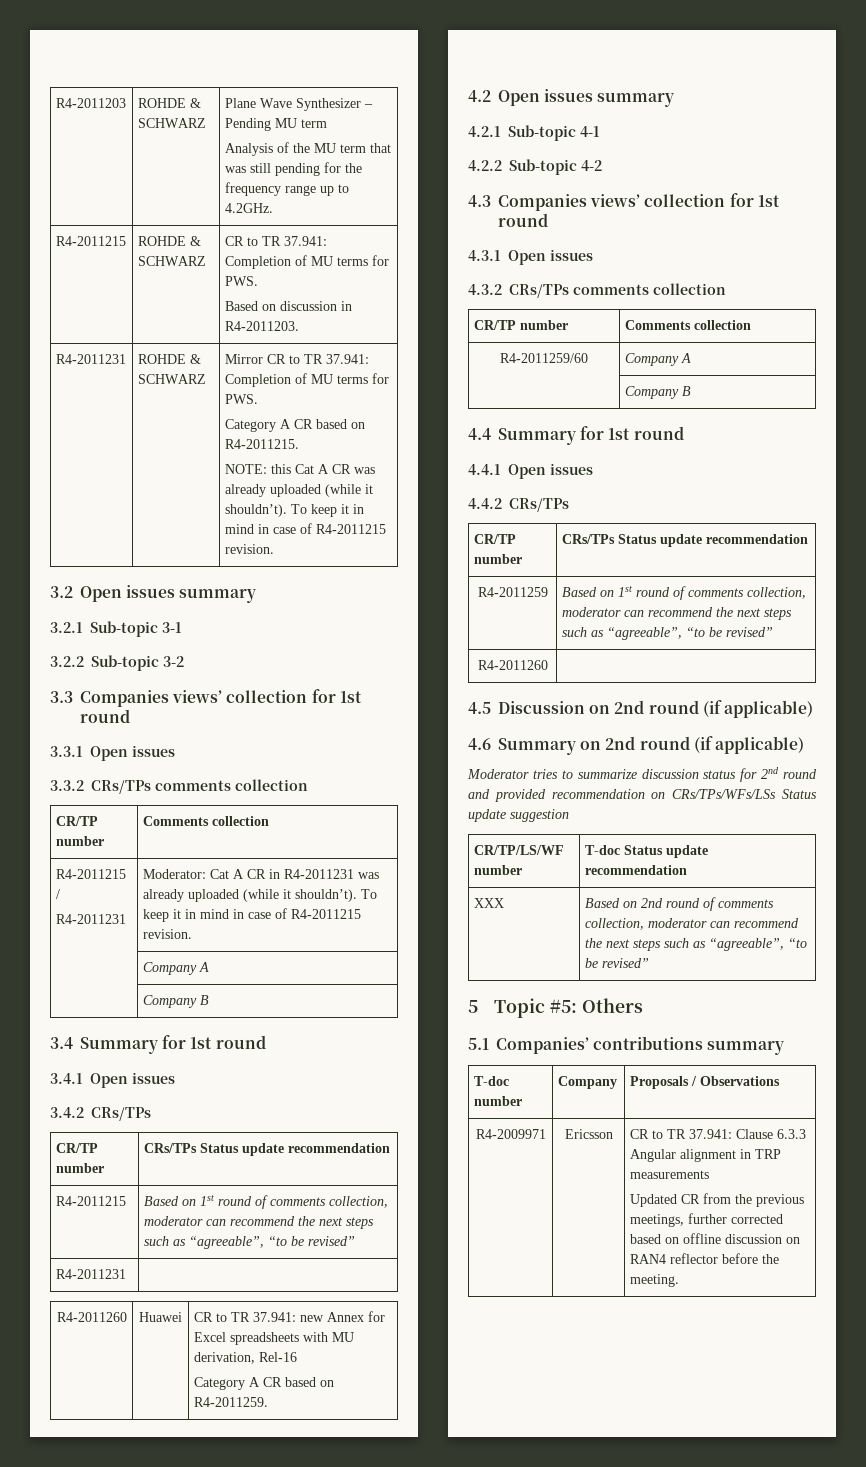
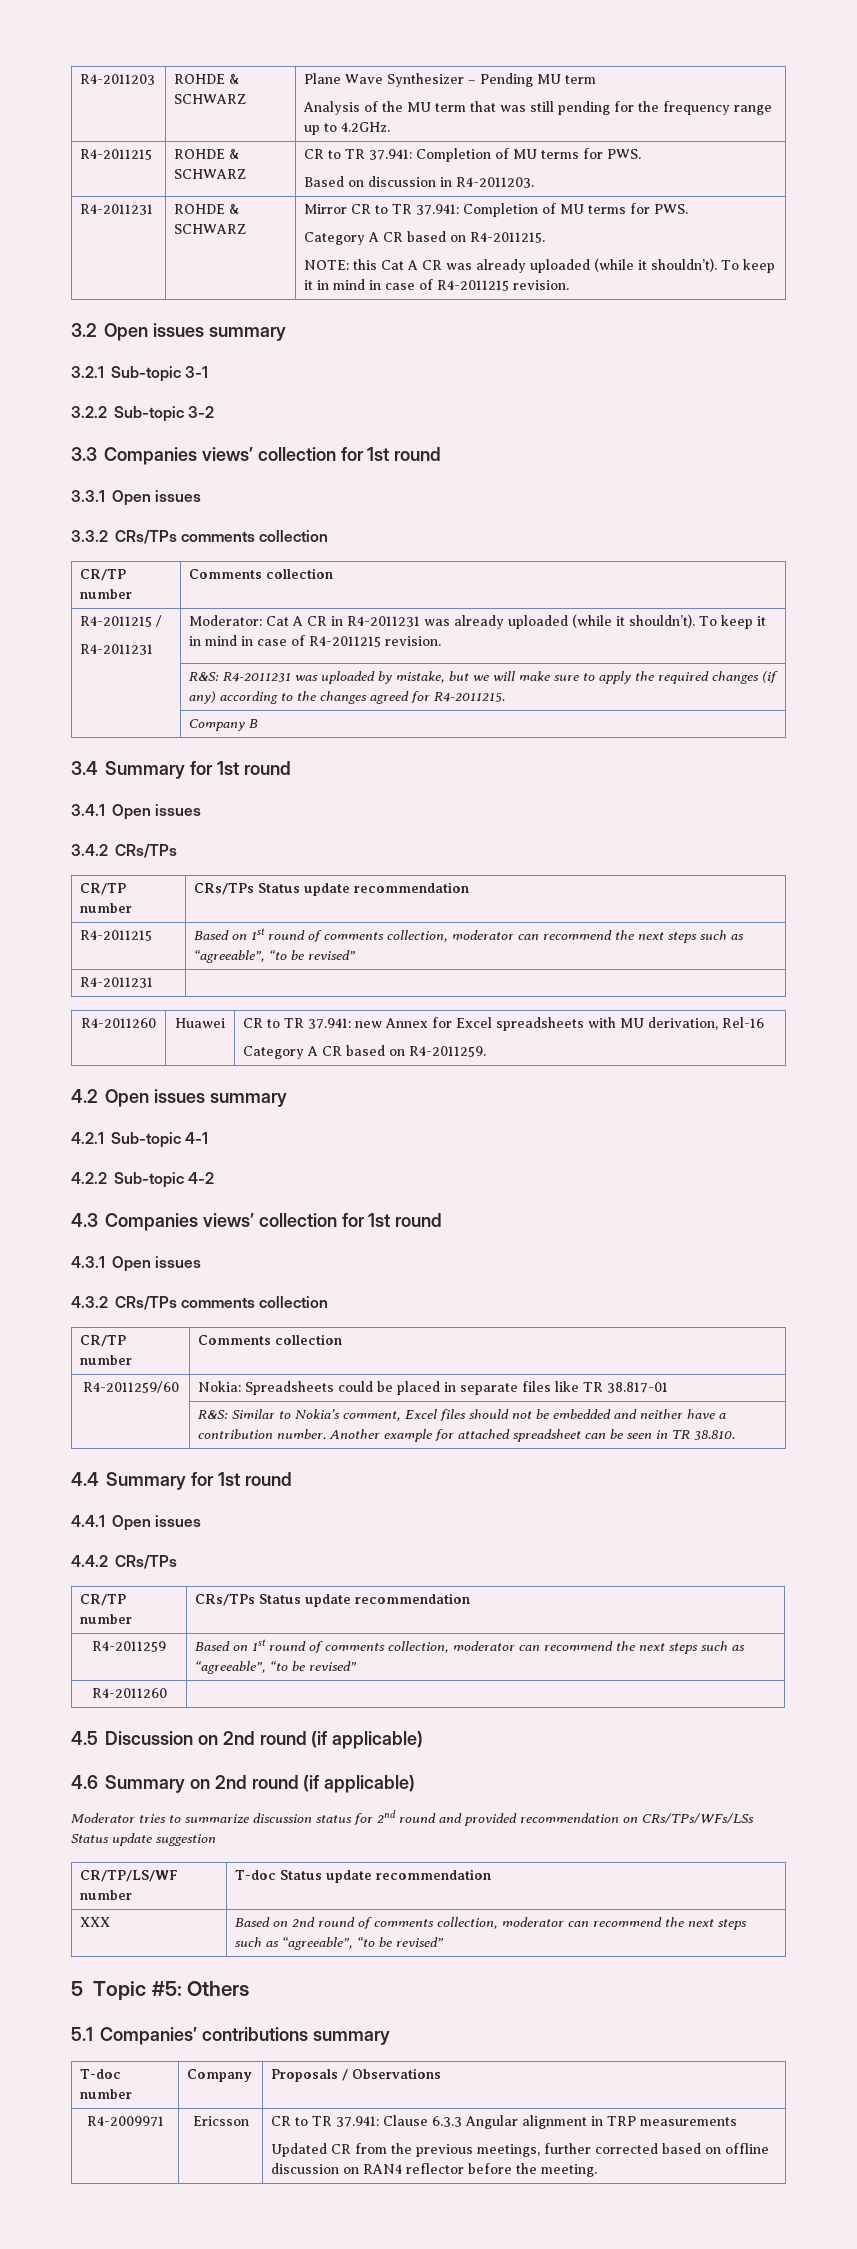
[142,962,209,975] Company A -> [189,671,779,684] [189,691,506,704] R&S: R4-2011231 was uploaded by mistake, but we will make sure to apply the required changes (if any) according to the changes agreed for R4-2011215.
[624,353,691,366] [624,386,691,399] Company A // | Company B -> [198,1381,669,1395] [198,1409,727,1421] [198,1429,736,1442] Nokia: Spreadsheets could be placed in separate files like TR 38.817-01 // | R&S: Similar to Nokia’s comment, Excel files should not be embedded and neither have a contribution number. Another example for attached spreadsheet can be seen in TR 38.810.

